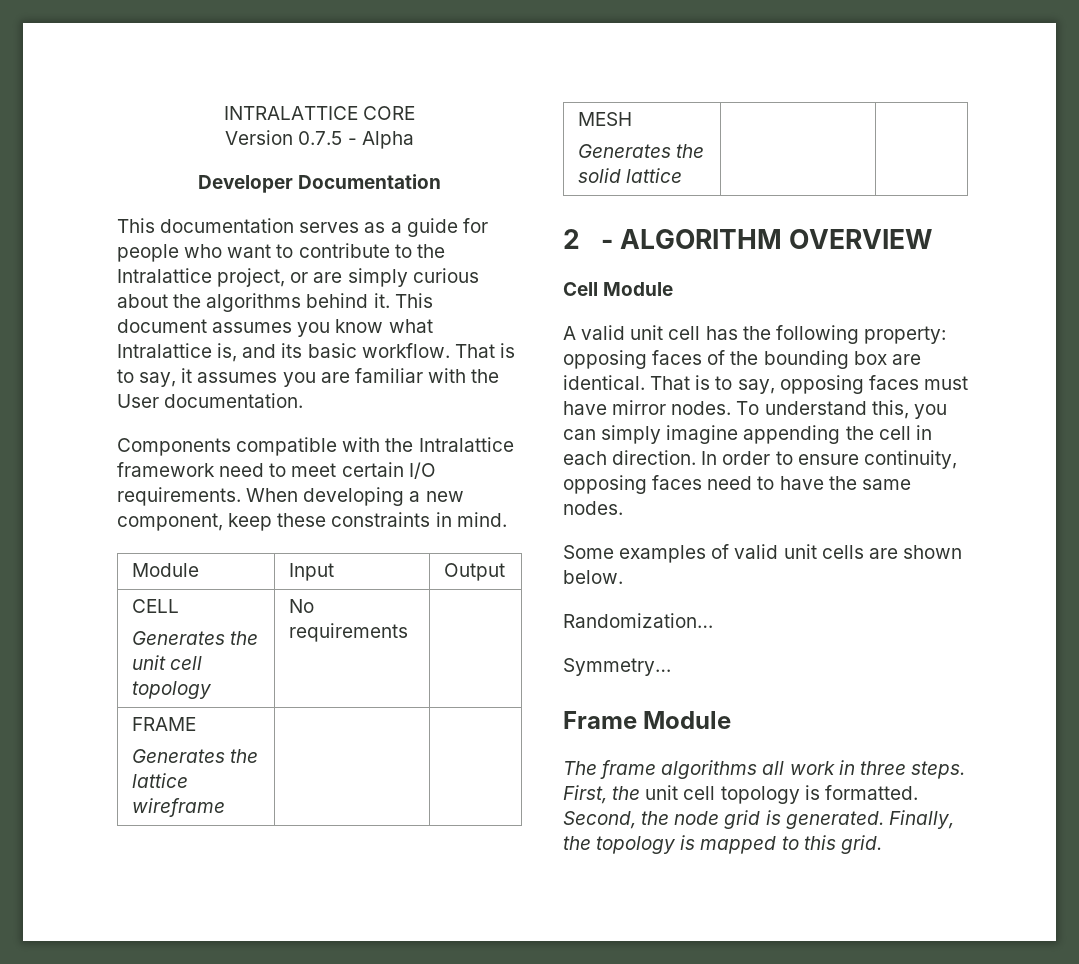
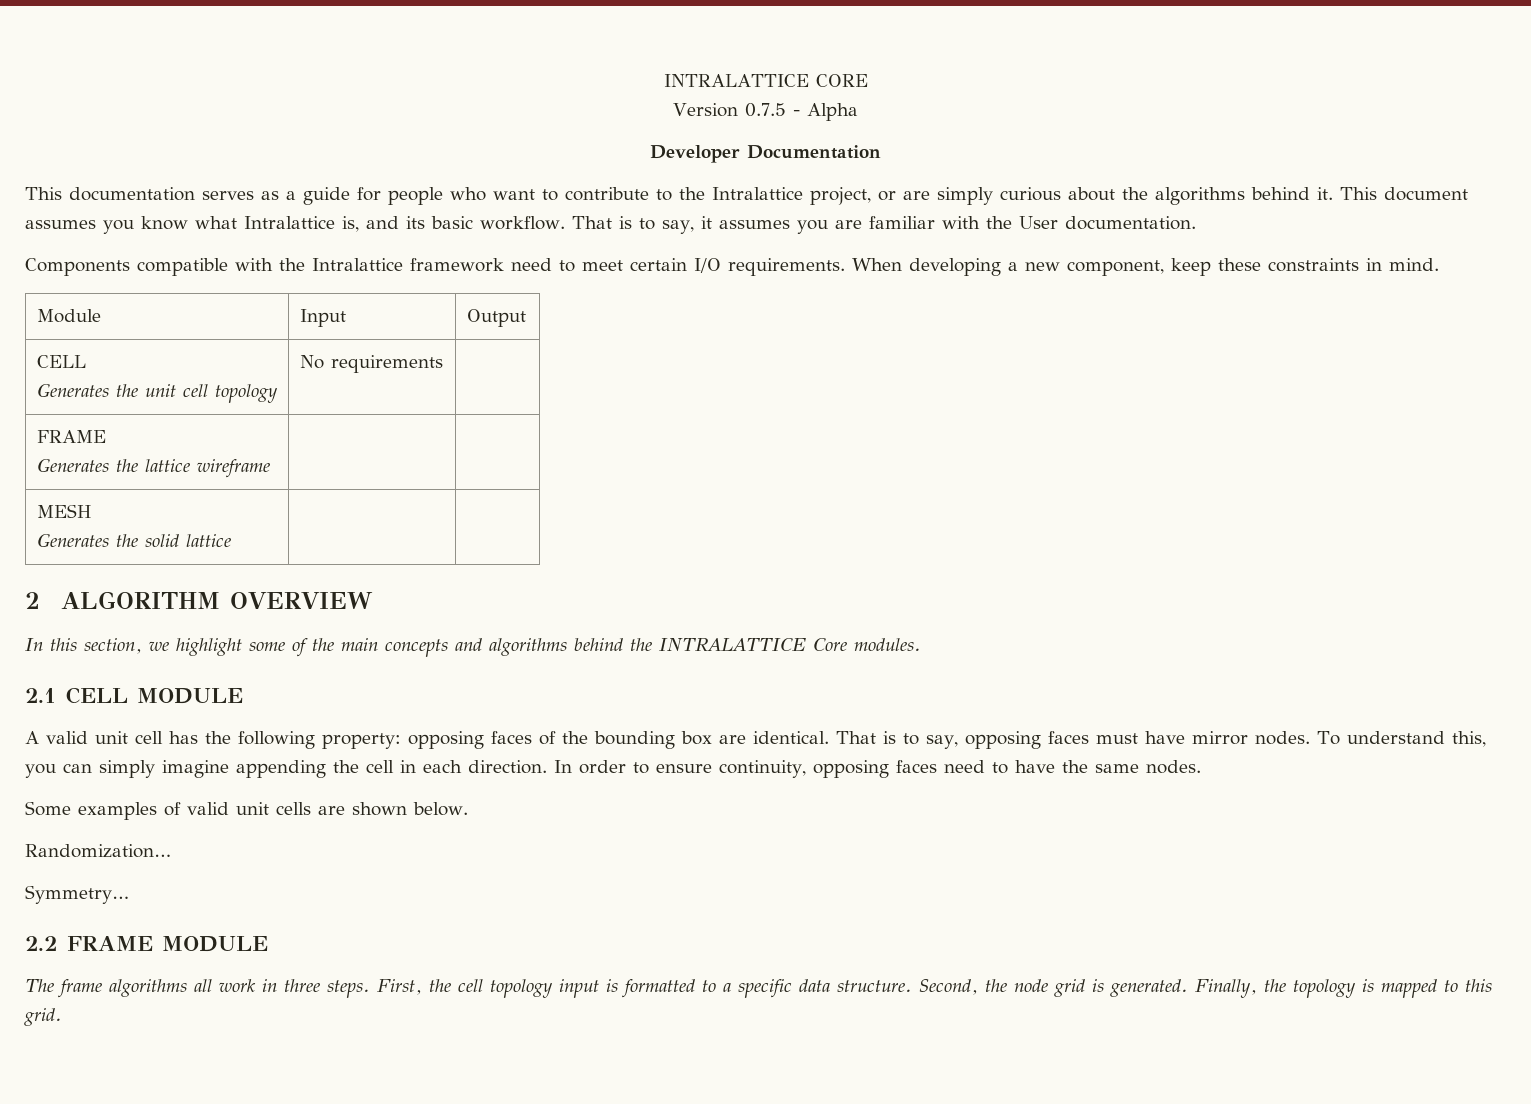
[600,239,613,249] - -> (40, 600) none
[563,282,674,296] Cell Module -> [25,638,922,657] [25,687,243,704] In this section, we highlight some of the main concepts and algorithms behind the INTRALATTICE Core modules. // 2.1 CELL MODULE
[563,711,732,729] Frame Module -> [25,936,268,952] 2.2 FRAME MODULE
[645,785,918,804] unit cell topology is formatted. -> [458,979,912,998] cell topology input is formatted to a specific data structure.

